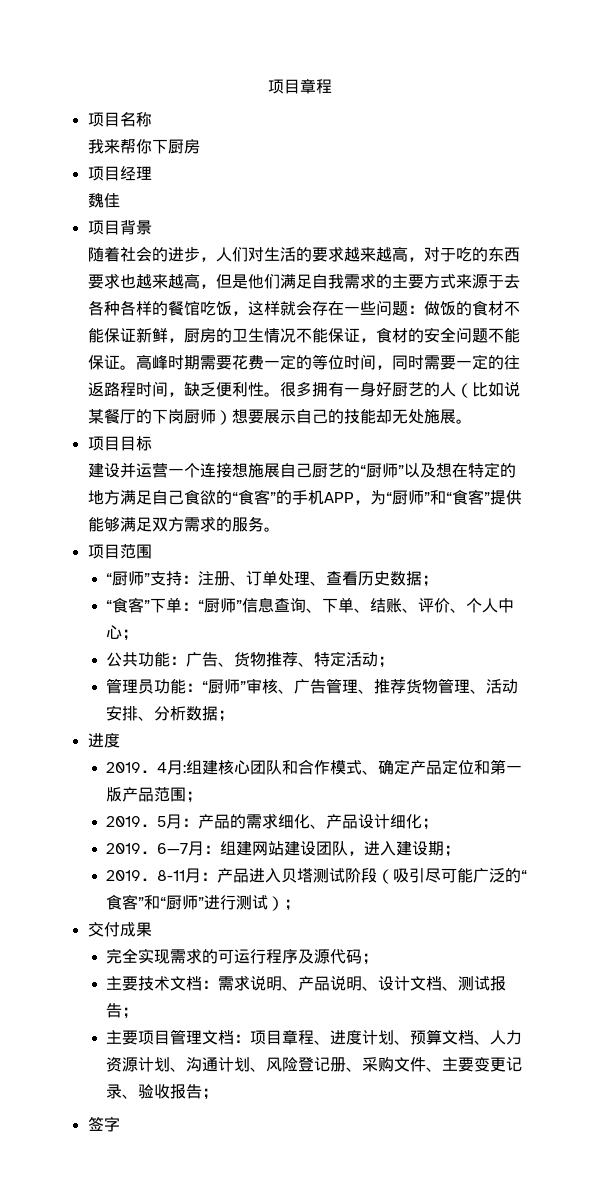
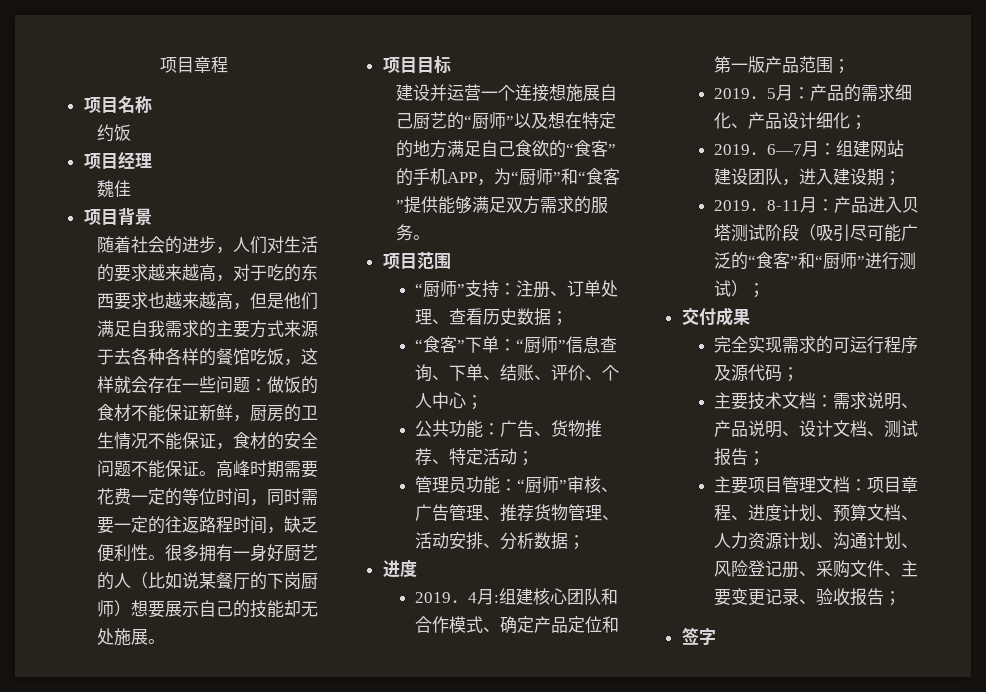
[88,139,201,154] 我来帮你下厨房 -> [97,124,132,142] 约饭

